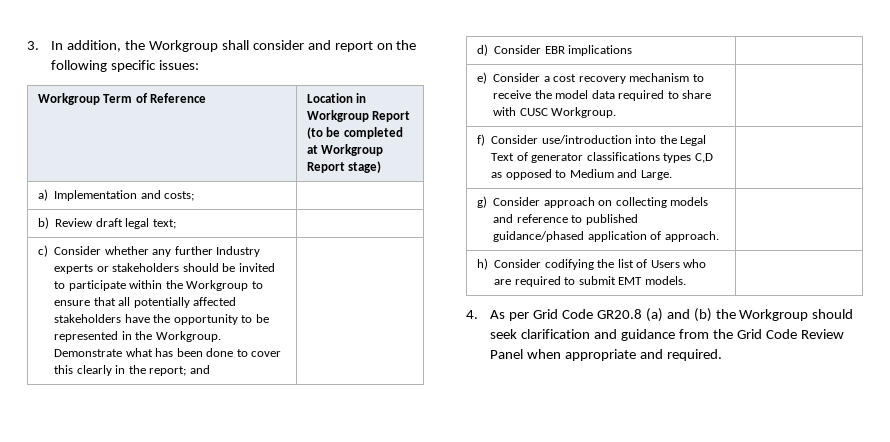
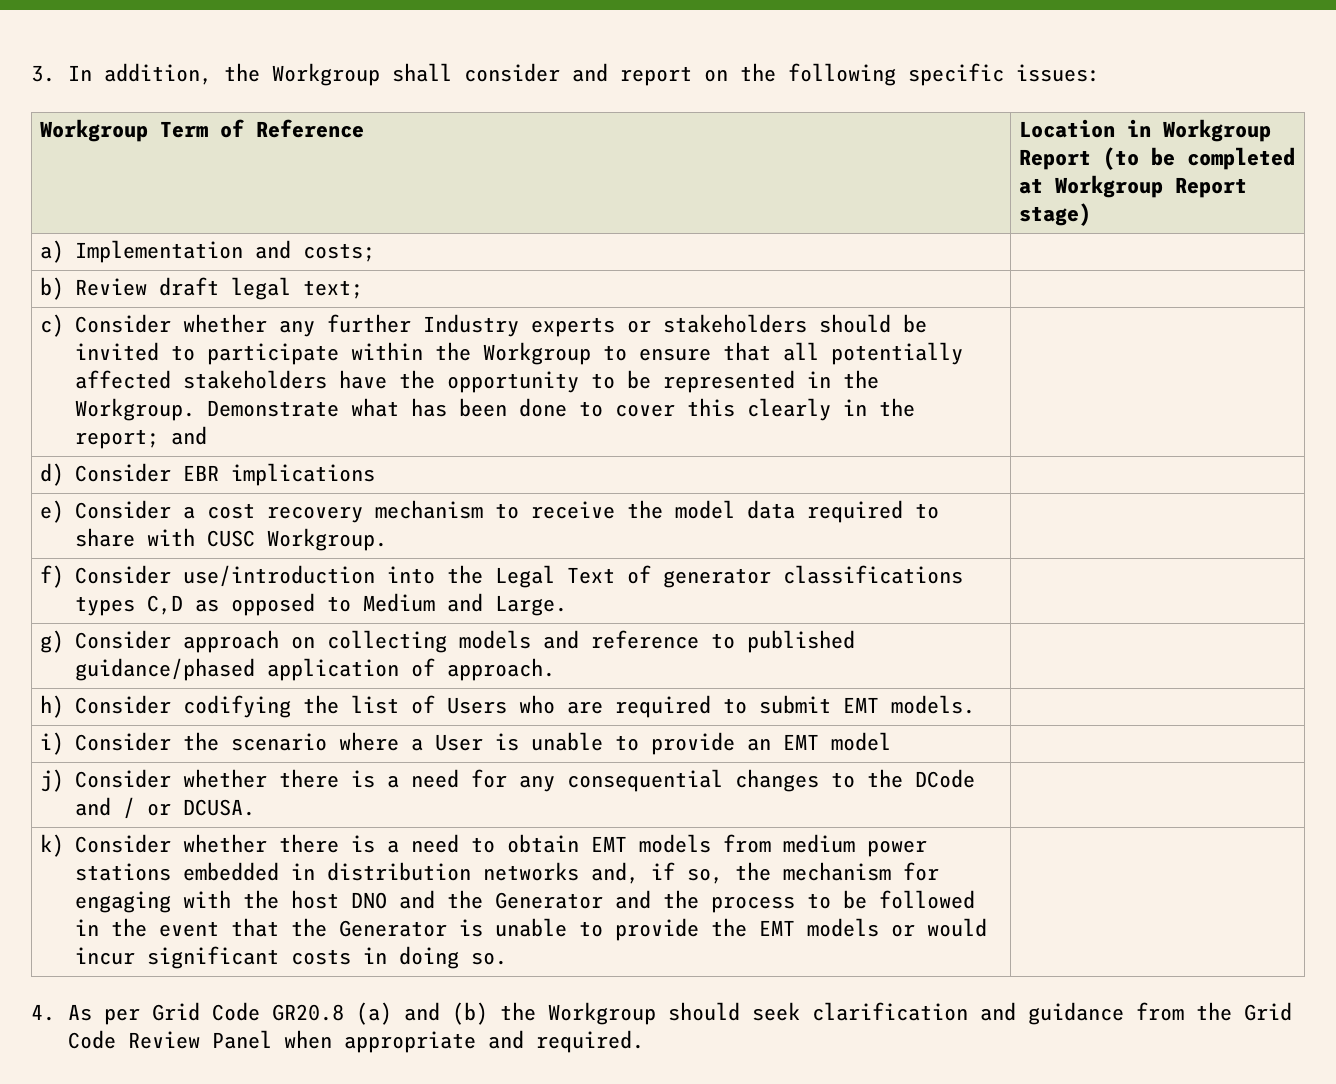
(686, 280) none -> [40,732,891,755] [40,769,975,792] [74,797,255,819] [40,834,927,857] [74,862,939,884] [74,890,975,913] [74,918,987,941] [74,946,507,969] // i) Consider the scenario where a User is unable to provide an EMT model | // j) Consider whether there is a need for any consequential changes to the DCode and / or DCUSA. | // k) Consider whether there is a need to obtain EMT models from medium power stations embedded in distribution networks and, if so, the mechanism for engaging with the host DNO and the Generator and the process to be followed in the event that the Generator is unable to provide the EMT models or would incur significant costs in doing so. |

